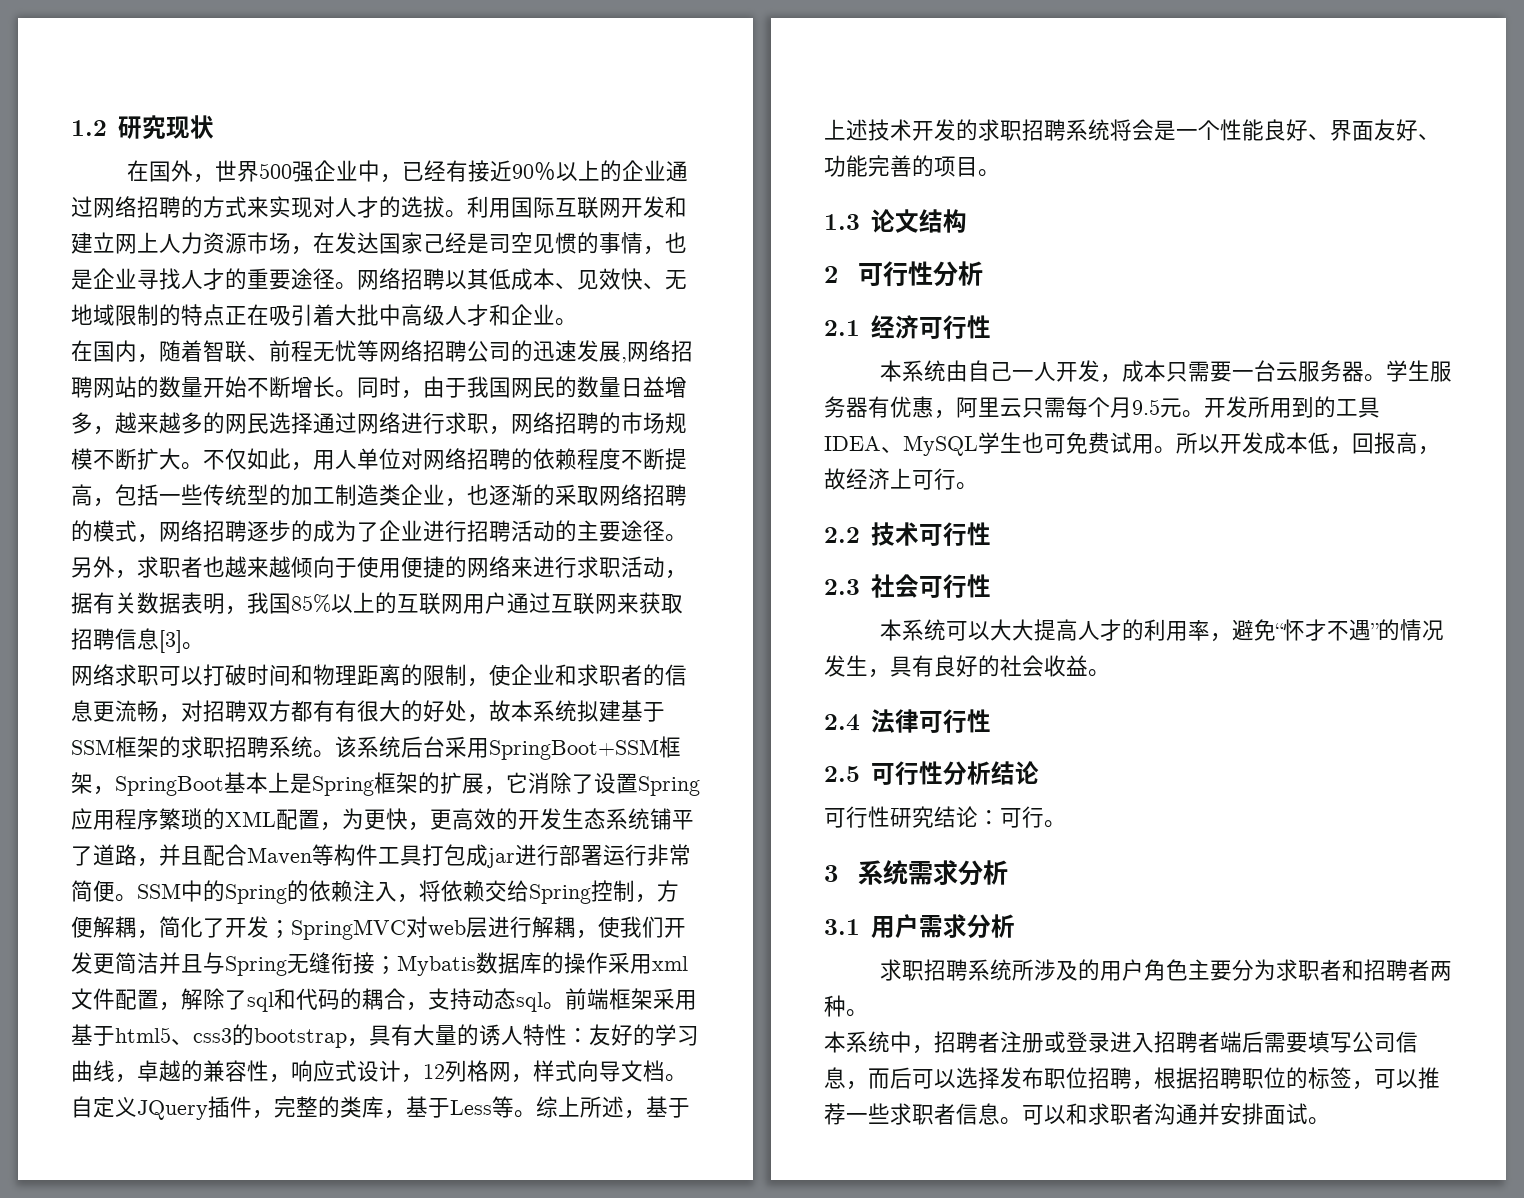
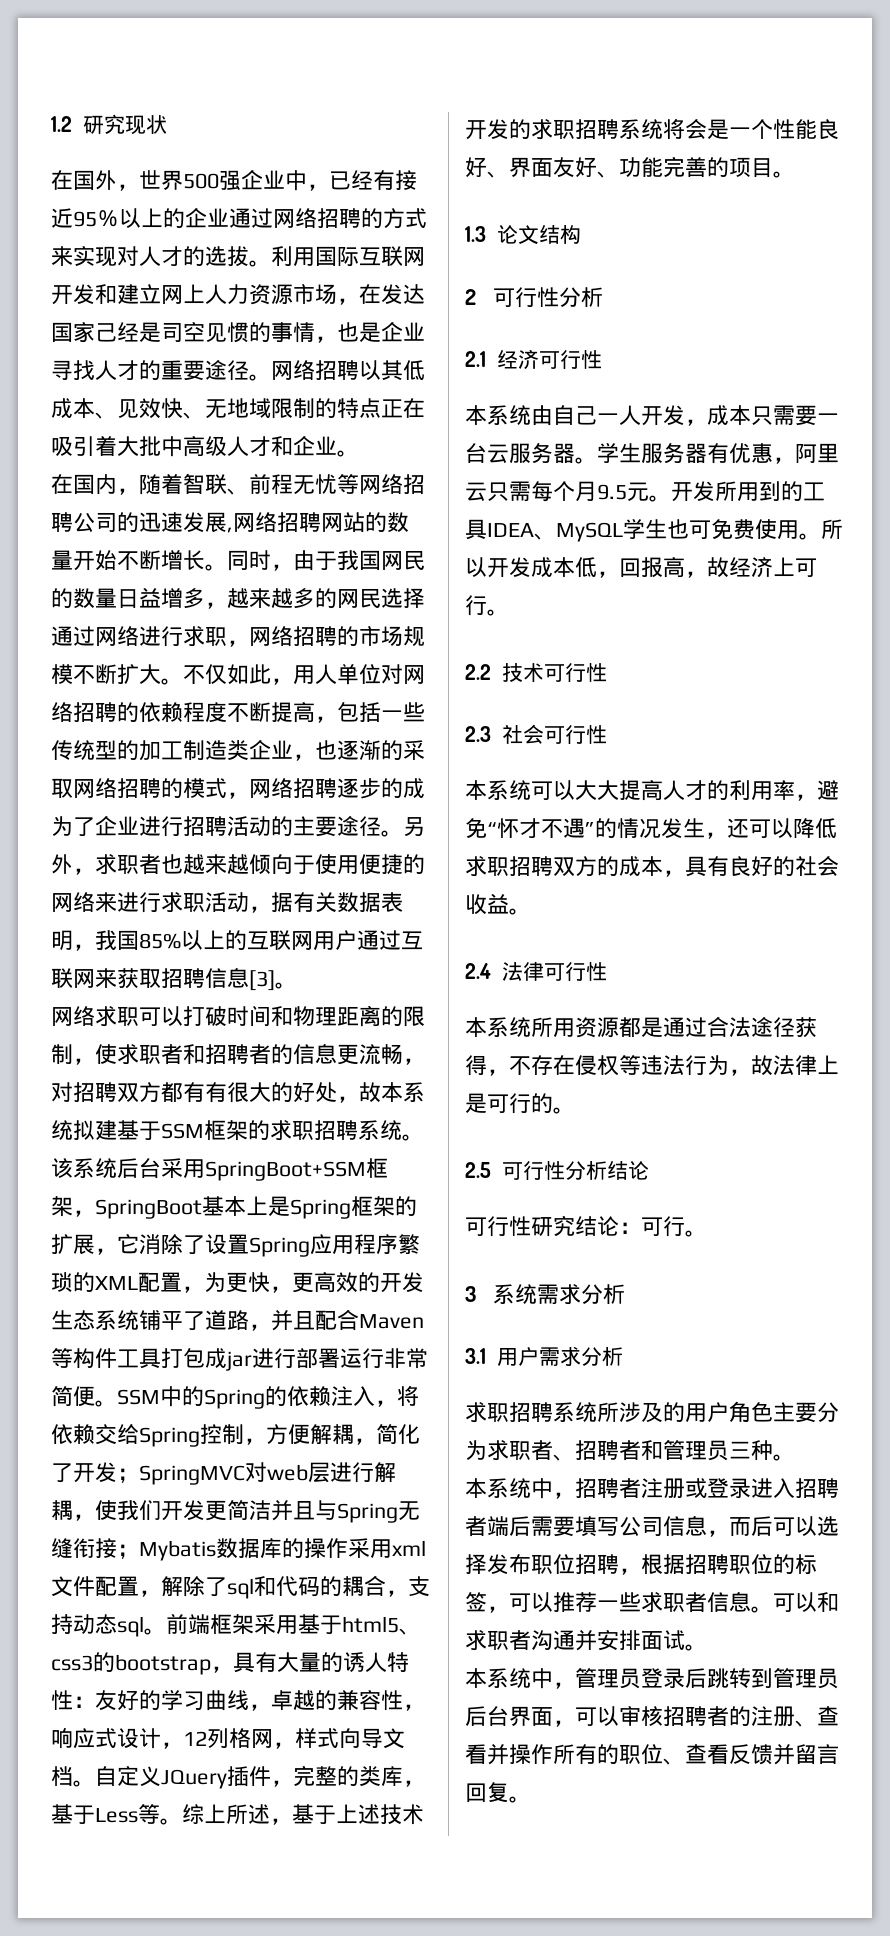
[511,164,534,179] 90 -> [73,211,97,227] 95
[511,664,621,686] 企业和求职 -> [117,1044,249,1065] 求职者和招聘
[1110,432,1132,454] 试 -> [755,519,777,539] 使
(890, 673) none -> [727,818,837,839] [465,856,685,877] 还可以降低求职招聘双方的成本，
(991, 721) none -> [465,1016,817,1038] [465,1055,839,1076] [465,1093,575,1114] // 本系统所用资源都是通过合法途径获得，不存在侵权等违法行为，故法律上是可行的。
[1341,959,1452,981] 和招聘者两 -> [553,1440,751,1461] 、招聘者和管理员三
(1330, 1121) none -> [465,1668,839,1689] [465,1706,839,1727] [465,1744,839,1765] [465,1782,531,1803] // 本系统中，管理员登录后跳转到管理员后台界面，可以审核招聘者的注册、查看并操作所有的职位、查看反馈并留言回复。

